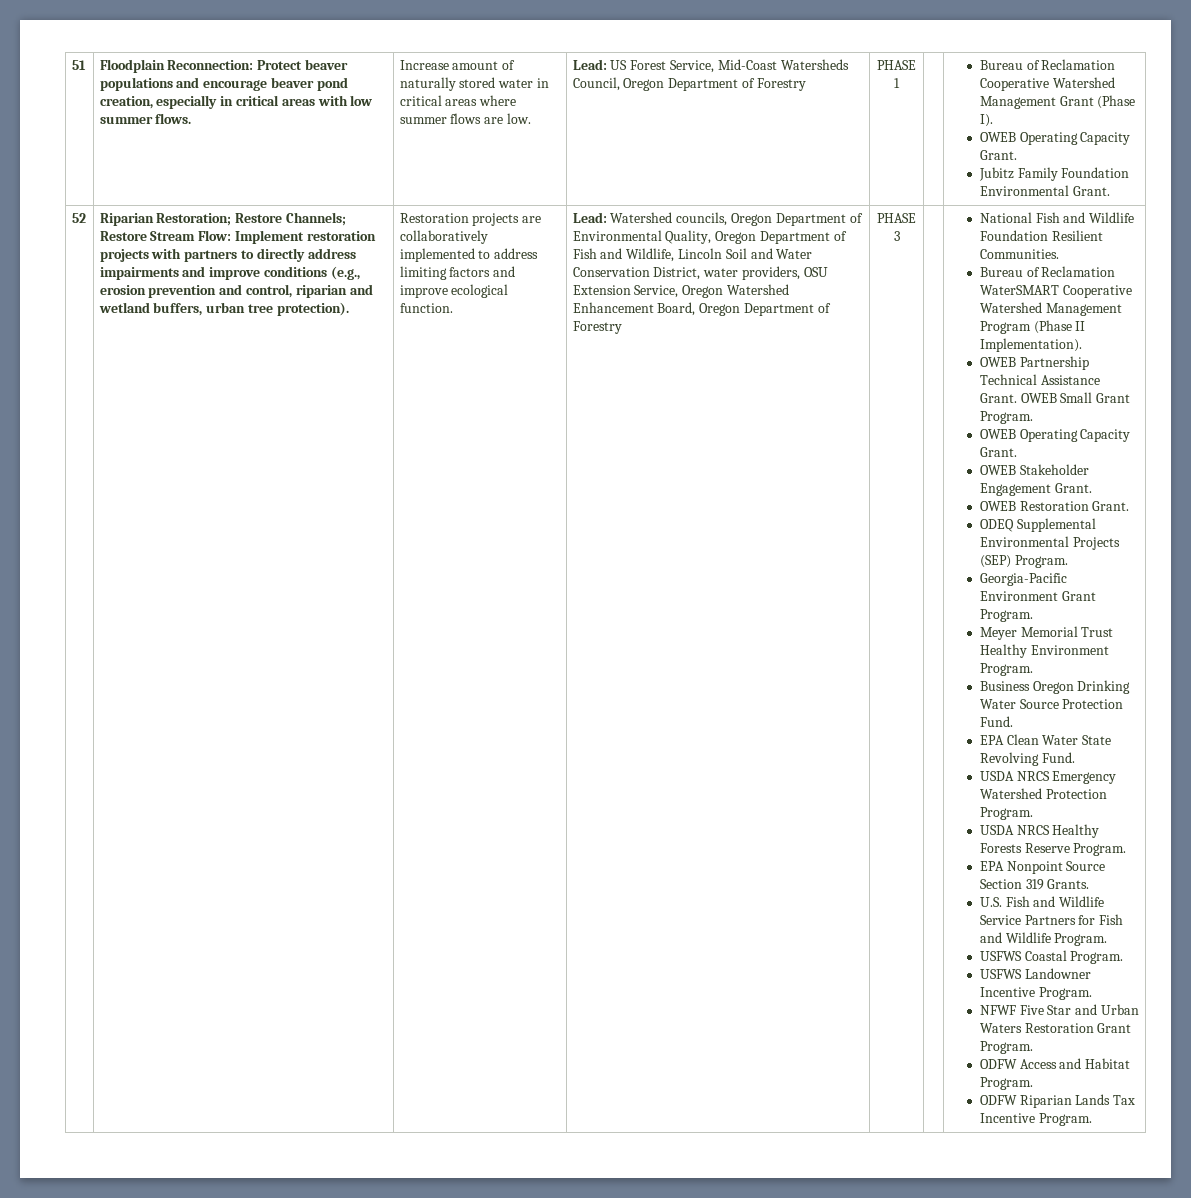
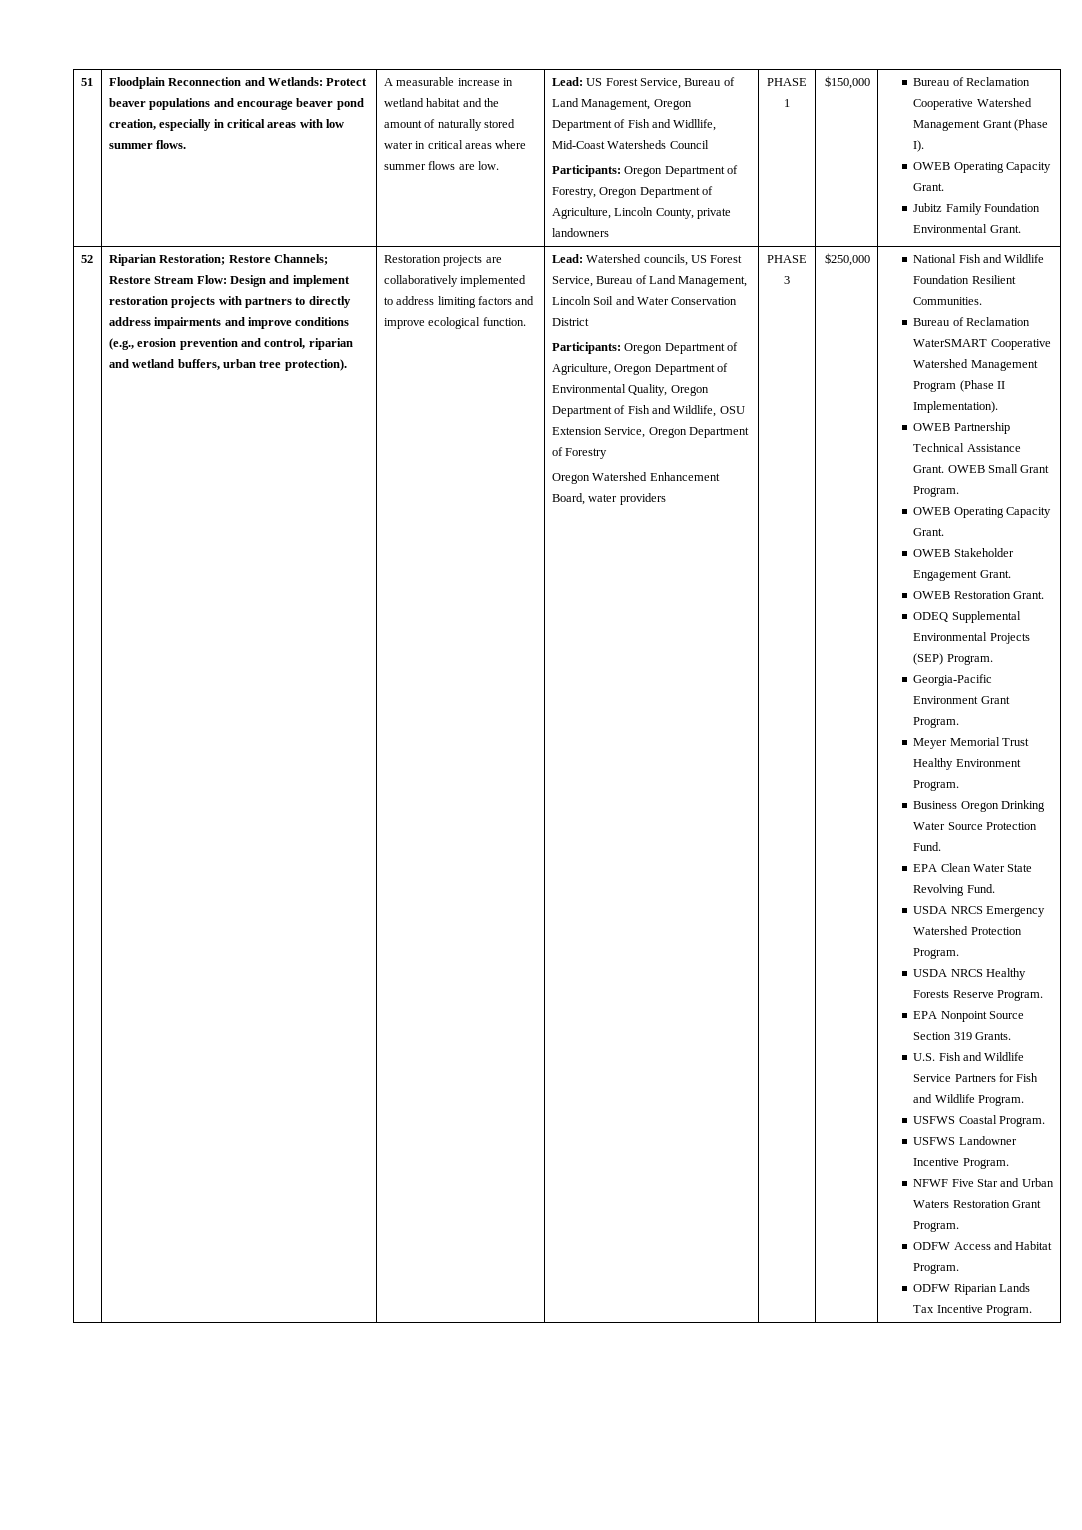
[167,60,254,70] Reconnection: -> [168,77,323,86] Reconnection and Wetlands:
[399,60,449,70] Increase -> [383,77,513,86] [383,98,499,107] A measurable increase in wetland habitat and the
[717,59,849,70] [572,77,806,91] Mid-Coast Watersheds Council, Oregon Department of Forestry -> [684,77,735,86] [551,98,692,110] [551,119,717,131] [551,140,709,149] [551,165,738,177] [551,186,713,198] [551,207,731,219] [551,228,609,237] Bureau of Land Management, Oregon Department of Fish and Widllife, Mid-Coast Watersheds Council // Participants: Oregon Department of Forestry, Oregon Department of Agriculture, Lincoln County, private landowners
(900, 83) none -> [825,76,871,89] $150,000
[235,230,305,244] Implement -> [229,275,350,287] Design and implement
(728, 219) none -> [690,255,743,263] [551,275,748,287] [551,296,738,305] [551,318,589,326] [551,342,738,354] [551,363,611,375] US Forest Service, Bureau of Land Management, Lincoln Soil and Water Conservation District // Participants: Oregon Department of Agriculture,
[678,248,813,259] [572,266,828,280] [572,284,790,298] [572,302,831,316] [572,321,622,334] Lincoln Soil and Water Conservation District, water providers, OSU Extension Service, Oregon Watershed Enhancement Board, Oregon Department of Forestry -> [719,406,745,414] [551,427,749,438] [551,447,608,459] [551,472,720,484] [551,493,666,505] OSU Extension Service, Oregon Department of Forestry // Oregon Watershed Enhancement Board, water providers
(900, 236) none -> [825,253,871,266] $250,000

